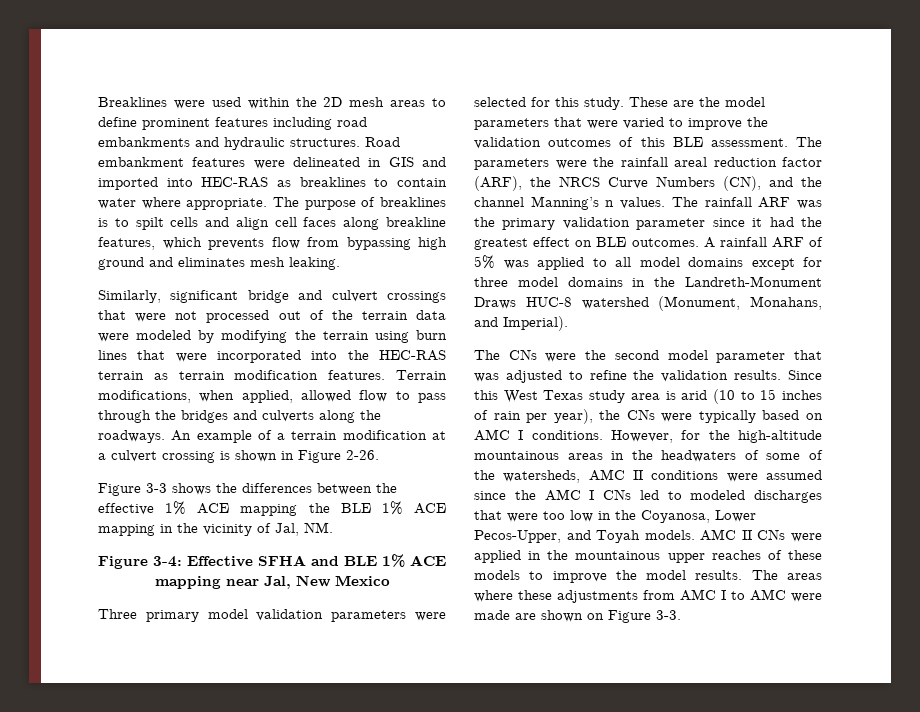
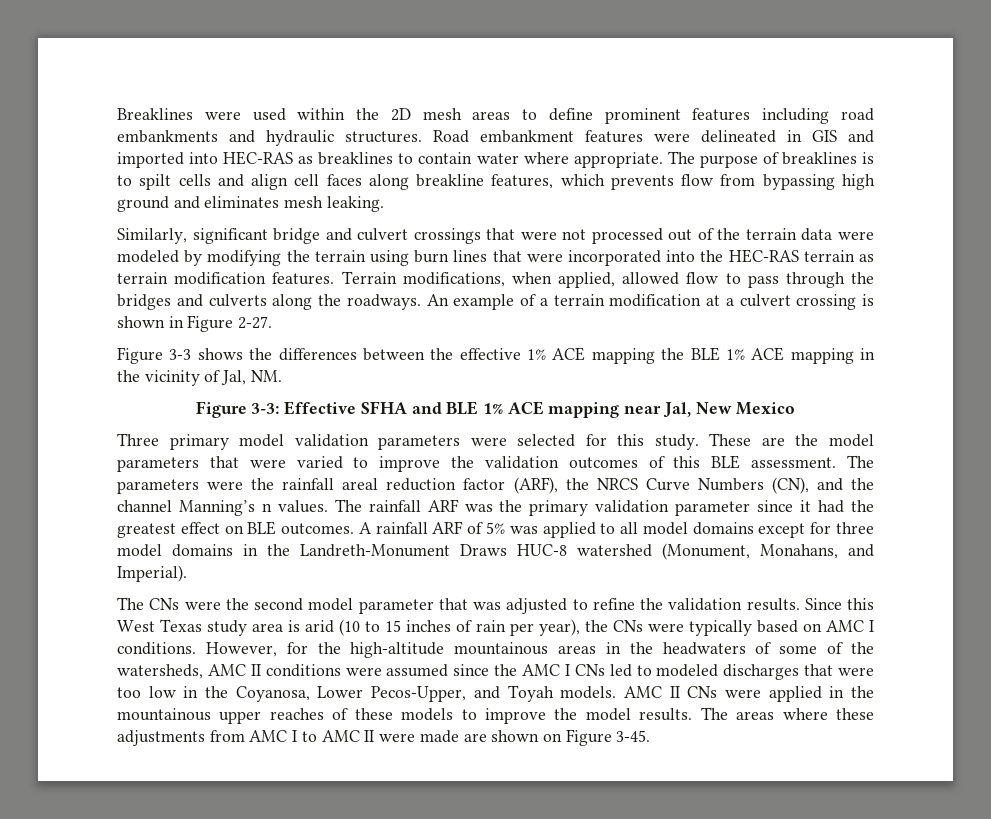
[346,450,379,460] 2-26. -> [238,316,273,329] 2-27.
[153,556,182,567] 3-4: -> [251,403,280,414] 3-3:
(786, 595) none -> [364,730,375,742] II
[656,610,681,620] 3-3. -> [616,730,651,742] 3-45.

